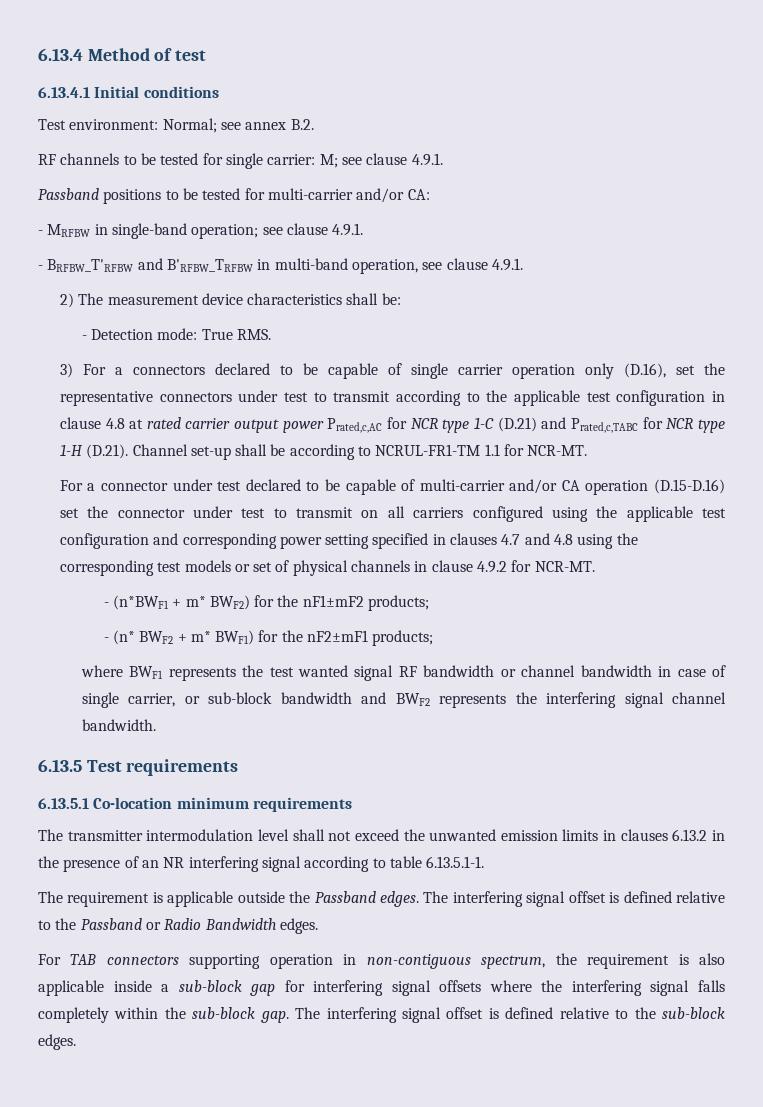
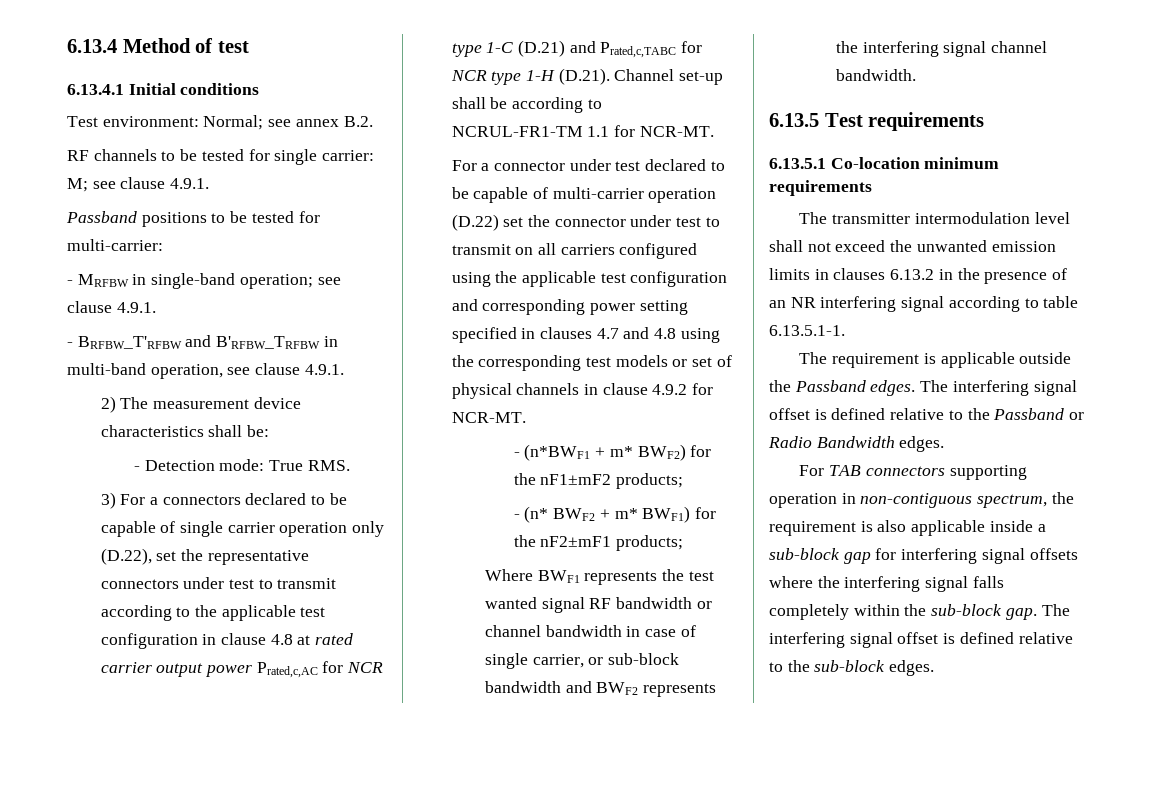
[267,188,430,203] multi-carrier and/or CA: -> [67,239,163,251] multi-carrier:
[623,363,666,378] (D.16), -> [100,548,152,565] (D.22),
[509,479,726,495] and/or CA operation (D.15-D.16) -> [648,188,717,203] [451,214,499,231] operation (D.22)
[80,665,123,677] where -> [485,569,534,581] Where

